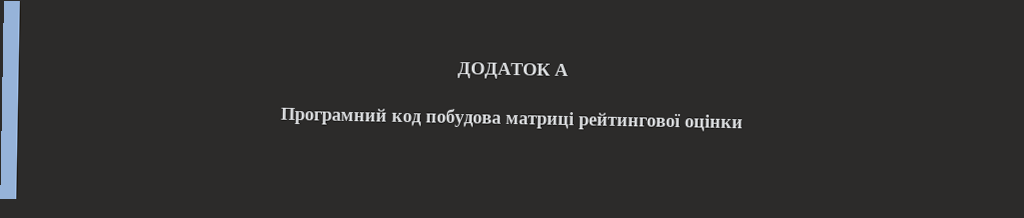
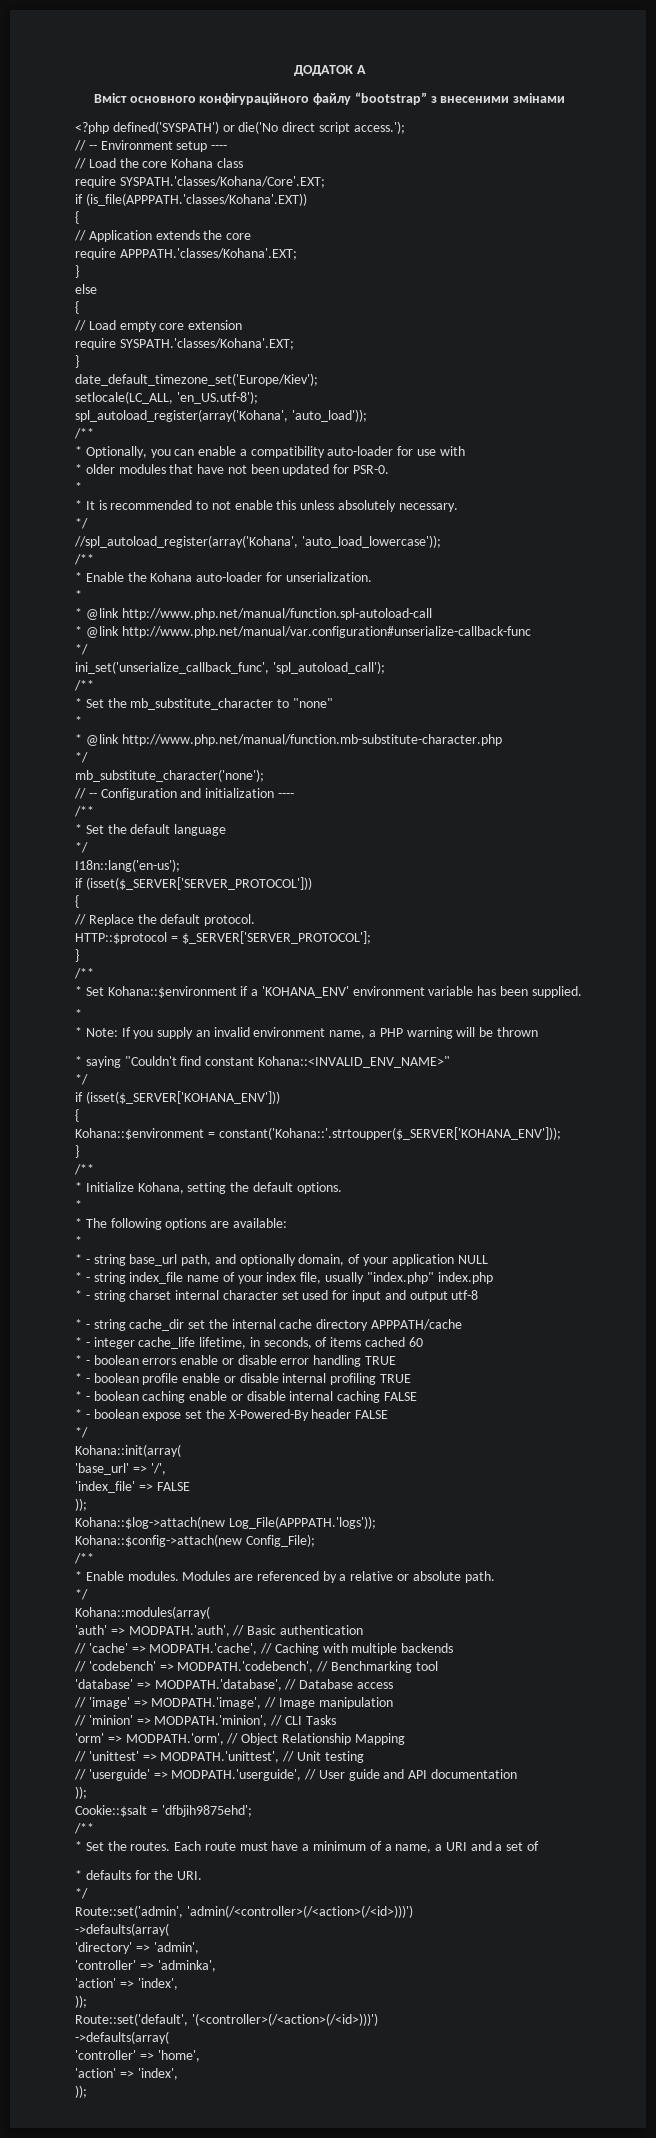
[279,106,743,133] Програмний код побудова матриці рейтингової оцінки -> [93,92,566,105] [75,121,405,134] [74,140,228,152] [74,158,243,169] [75,176,325,188] [75,193,307,206] [75,211,79,224] [74,230,252,242] [75,248,297,260] [75,265,79,278] [75,284,97,294] [75,301,79,314] [74,320,243,332] [75,338,294,350] [75,355,79,368] [75,373,318,386] [75,391,258,404] [75,409,367,422] [74,428,94,439] [75,446,465,458] [75,464,390,476] [75,482,82,492] [75,500,458,512] [75,518,88,529] [74,535,441,548] [74,554,94,565] [75,572,372,582] [75,590,82,600] [75,608,432,620] [75,626,531,638] [75,644,88,655] [75,661,385,674] [74,680,94,691] [75,698,333,710] [75,716,82,726] [75,734,502,746] [75,752,88,763] [75,769,264,782] [74,788,294,800] [74,806,94,817] [75,824,227,836] [75,842,88,853] [75,859,180,872] [75,877,312,890] [75,895,79,908] [74,914,256,926] [75,931,371,944] [75,949,79,962] [74,968,94,979] [75,986,582,998] [75,1009,82,1019] [75,1027,538,1039] [75,1056,450,1068] [75,1074,88,1085] [75,1091,280,1104] [75,1109,79,1122] [75,1127,561,1140] [75,1145,79,1158] [74,1164,94,1175] [75,1182,342,1194] [75,1200,82,1210] [75,1218,287,1230] [75,1236,82,1246] [75,1254,488,1266] [75,1272,493,1284] [75,1290,479,1302] [75,1319,463,1331] [75,1337,423,1349] [75,1355,397,1367] [75,1373,412,1385] [75,1391,418,1403] [75,1409,389,1421] [75,1427,88,1438] [75,1444,181,1457] [75,1463,166,1475] [75,1481,190,1493] [75,1498,87,1511] [75,1516,376,1529] [75,1534,315,1547] [74,1553,94,1564] [75,1571,495,1583] [75,1589,88,1600] [75,1606,210,1619] [75,1625,363,1637] [74,1643,454,1655] [74,1661,438,1673] [75,1679,393,1691] [74,1697,393,1709] [74,1715,336,1727] [75,1733,405,1745] [74,1751,364,1763] [74,1769,518,1781] [75,1786,87,1799] [75,1805,252,1817] [74,1823,94,1834] [75,1841,540,1853] [75,1870,203,1880] [75,1888,88,1899] [75,1905,413,1918] [75,1923,169,1936] [75,1942,199,1954] [75,1960,216,1972] [75,1978,178,1990] [75,1995,87,2008] [75,2013,378,2026] [75,2031,169,2044] [75,2050,200,2062] [75,2068,178,2080] [75,2085,87,2098] Вміст основного конфігураційного файлу “bootstrap” з внесеними змінами // <?php defined('SYSPATH') or die('No direct script access.'); // // -- Environment setup ---- // // Load the core Kohana class // require SYSPATH.'classes/Kohana/Core'.EXT; // if (is_file(APPPATH.'classes/Kohana'.EXT)) // { // // Application extends the core // require APPPATH.'classes/Kohana'.EXT; // } // else // { // // Load empty core extension // require SYSPATH.'classes/Kohana'.EXT; // } // date_default_timezone_set('Europe/Kiev'); // setlocale(LC_ALL, 'en_US.utf-8'); // spl_autoload_register(array('Kohana', 'auto_load')); // /** // * Optionally, you can enable a compatibility auto-loader for use with // * older modules that have not been updated for PSR-0. // * // * It is recommended to not enable this unless absolutely necessary. // */ // //spl_autoload_register(array('Kohana', 'auto_load_lowercase')); // /** // * Enable the Kohana auto-loader for unserialization. // * // * @link http://www.php.net/manual/function.spl-autoload-call // * @link http://www.php.net/manual/var.configuration#unserialize-callback-func // */ // ini_set('unserialize_callback_func', 'spl_autoload_call'); // /** // * Set the mb_substitute_character to "none" // * // * @link http://www.php.net/manual/function.mb-substitute-character.php // */ // mb_substitute_character('none'); // // -- Configuration and initialization ---- // /** // * Set the default language // */ // I18n::lang('en-us'); // if (isset($_SERVER['SERVER_PROTOCOL'])) // { // // Replace the default protocol. // HTTP::$protocol = $_SERVER['SERVER_PROTOCOL']; // } // /** // * Set Kohana::$environment if a 'KOHANA_ENV' environment variable has been supplied. // * // * Note: If you supply an invalid environment name, a PHP warning will be thrown // * saying "Couldn't find constant Kohana::<INVALID_ENV_NAME>" // */ // if (isset($_SERVER['KOHANA_ENV'])) // { // Kohana::$environment = constant('Kohana::'.strtoupper($_SERVER['KOHANA_ENV'])); // } // /** // * Initialize Kohana, setting the default options. // * // * The following options are available: // * // * - string base_url path, and optionally domain, of your application NULL // * - string index_file name of your index file, usually "index.php" index.php // * - string charset internal character set used for input and output utf-8 // * - string cache_dir set the internal cache directory APPPATH/cache // * - integer cache_life lifetime, in seconds, of items cached 60 // * - boolean errors enable or disable error handling TRUE // * - boolean profile enable or disable internal profiling TRUE // * - boolean caching enable or disable internal caching FALSE // * - boolean expose set the X-Powered-By header FALSE // */ // Kohana::init(array( // 'base_url' => '/', // 'index_file' => FALSE // )); // Kohana::$log->attach(new Log_File(APPPATH.'logs')); // Kohana::$config->attach(new Config_File); // /** // * Enable modules. Modules are referenced by a relative or absolute path. // */ // Kohana::modules(array( // 'auth' => MODPATH.'auth', // Basic authentication // // 'cache' => MODPATH.'cache', // Caching with multiple backends // // 'codebench' => MODPATH.'codebench', // Benchmarking tool // 'database' => MODPATH.'database', // Database access // // 'image' => MODPATH.'image', // Image manipulation // // 'minion' => MODPATH.'minion', // CLI Tasks // 'orm' => MODPATH.'orm', // Object Relationship Mapping // // 'unittest' => MODPATH.'unittest', // Unit testing // // 'userguide' => MODPATH.'userguide', // User guide and API documentation // )); // Cookie::$salt = 'dfbjih9875ehd'; // /** // * Set the routes. Each route must have a minimum of a name, a URI and a set of // * defaults for the URI. // */ // Route::set('admin', 'admin(/<controller>(/<action>(/<id>)))') // ->defaults(array( // 'directory' => 'admin', // 'controller' => 'adminka', // 'action' => 'index', // )); // Route::set('default', '(<controller>(/<action>(/<id>)))') // ->defaults(array( // 'controller' => 'home', // 'action' => 'index', // ));

